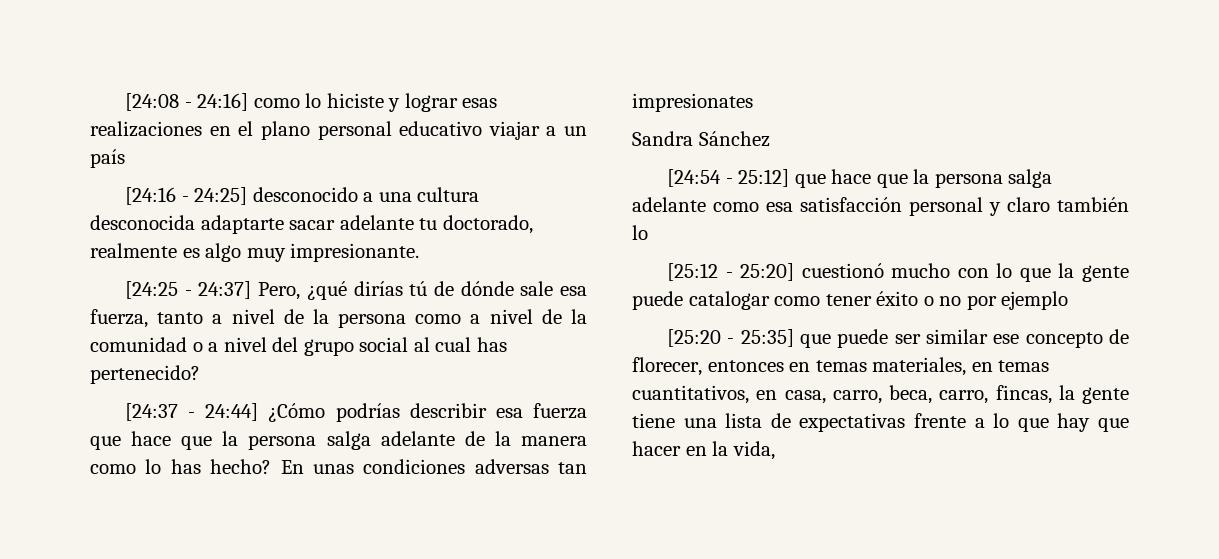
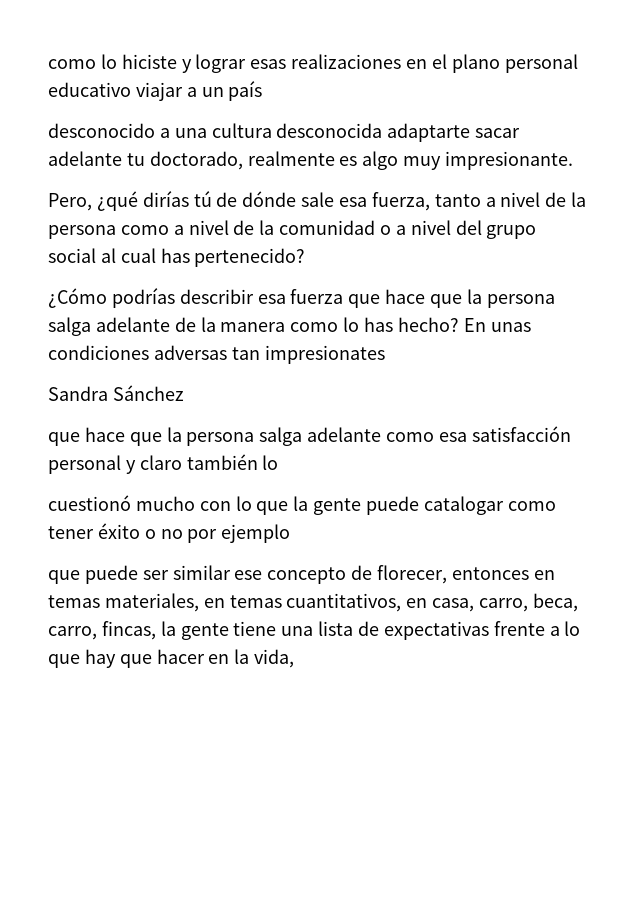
[125,93,249,111] [24:08 - 24:16] -> (48, 64) none
[125,187,248,205] [24:16 - 24:25] -> (263, 91) none
[125,281,252,299] [24:25 - 24:37] -> (574, 160) none
[125,403,259,421] [24:37 - 24:44] -> (306, 257) none
[667,169,790,187] [24:54 - 25:12] -> (184, 393) none
[667,263,795,281] [25:12 - 25:20] -> (279, 462) none
[667,329,794,347] [25:20 - 25:35] -> (291, 533) none

